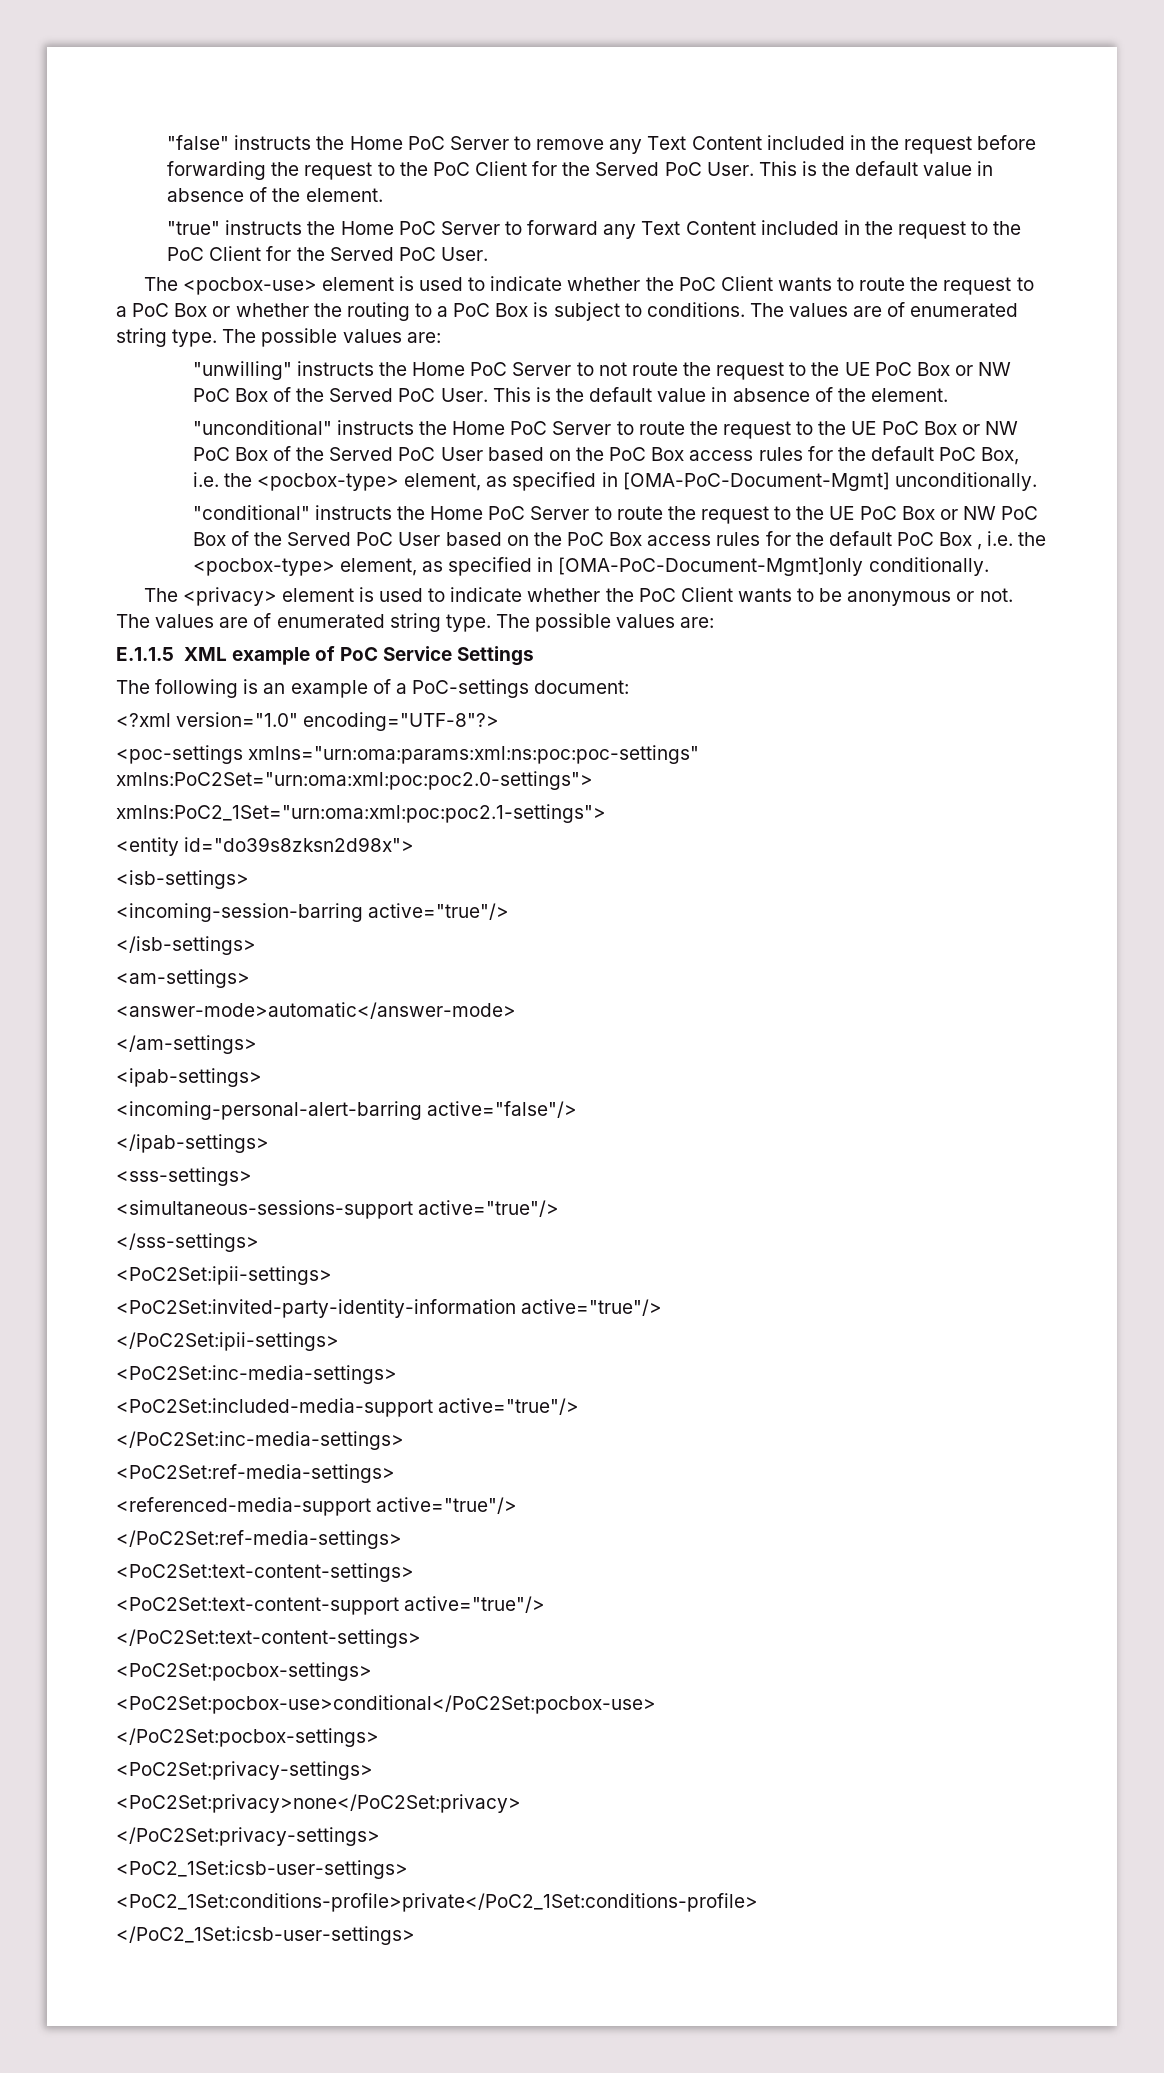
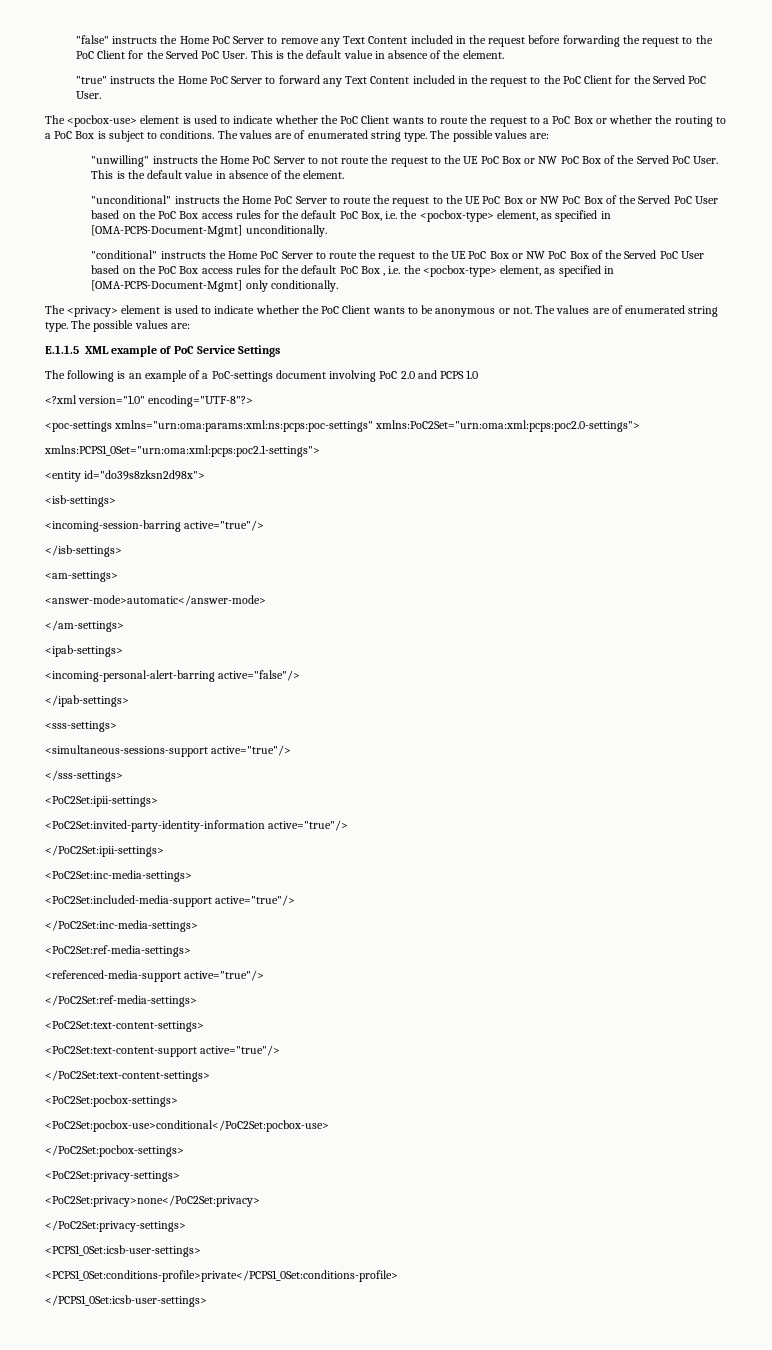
[622,472,890,491] [OMA-PoC-Document-Mgmt] -> [91,225,243,237] [OMA-PCPS-Document-Mgmt]
[558,557,864,576] [OMA-PoC-Document-Mgmt]only -> [91,280,268,292] [OMA-PCPS-Document-Mgmt] only
[534,680,630,694] document: -> [275,370,479,382] document involving PoC 2.0 and PCPS 1.0
[248,745,700,764] [116,771,593,790] [116,804,606,823] xmlns="urn:oma:params:xml:ns:poc:poc-settings" xmlns:PoC2Set="urn:oma:xml:poc:poc2.0-settings"> // xmlns:PoC2_1Set="urn:oma:xml:poc:poc2.1-settings"> -> [114,420,641,432] [44,445,320,457] xmlns="urn:oma:params:xml:ns:pcps:poc-settings" xmlns:PoC2Set="urn:oma:xml:pcps:poc2.0-settings"> // xmlns:PCPS1_0Set="urn:oma:xml:pcps:poc2.1-settings">
[116,1860,408,1879] [116,1893,758,1912] [116,1926,415,1945] <PoC2_1Set:icsb-user-settings> // <PoC2_1Set:conditions-profile>private</PoC2_1Set:conditions-profile> // </PoC2_1Set:icsb-user-settings> -> [45,1245,201,1257] [45,1270,398,1282] [45,1295,207,1307] <PCPS1_0Set:icsb-user-settings> // <PCPS1_0Set:conditions-profile>private</PCPS1_0Set:conditions-profile> // </PCPS1_0Set:icsb-user-settings>

